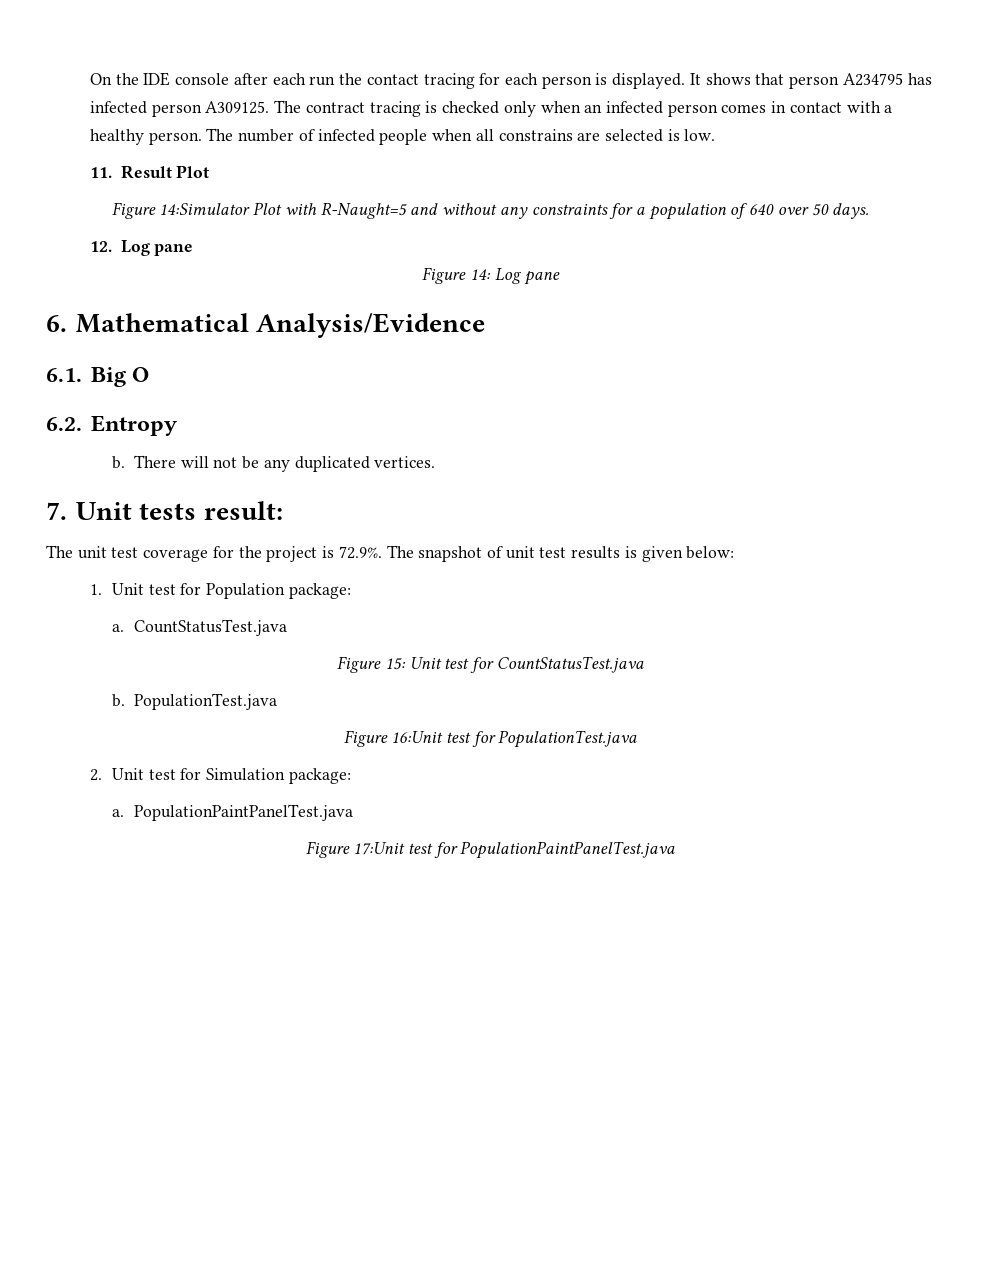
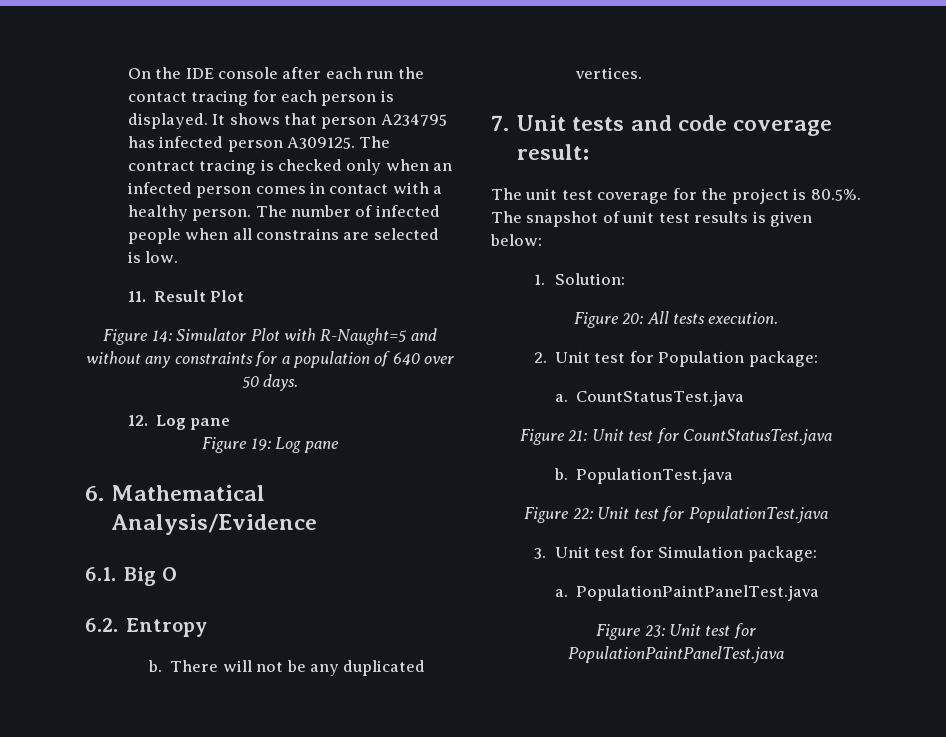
[159,203,251,215] 14:Simulator -> [151,328,247,342] 14: Simulator
[470,269,492,280] 14: -> [250,438,271,451] 19:
(197, 511) none -> [630,115,833,136] and code coverage
[338,546,382,559] 72.9%. -> [810,189,861,201] 80.5%.
(103, 589) none -> [554,273,625,285] [573,311,779,328] [533,352,547,363] Solution: // Figure 20: All tests execution. // 2.
[384,658,406,670] 15: -> [568,430,588,441] 21:
[391,731,444,743] 16:Unit -> [572,507,630,519] 22: Unit
[90,769,103,781] 2. -> [533,548,546,559] 3.
[353,842,406,855] 17:Unit -> [644,624,701,637] 23: Unit

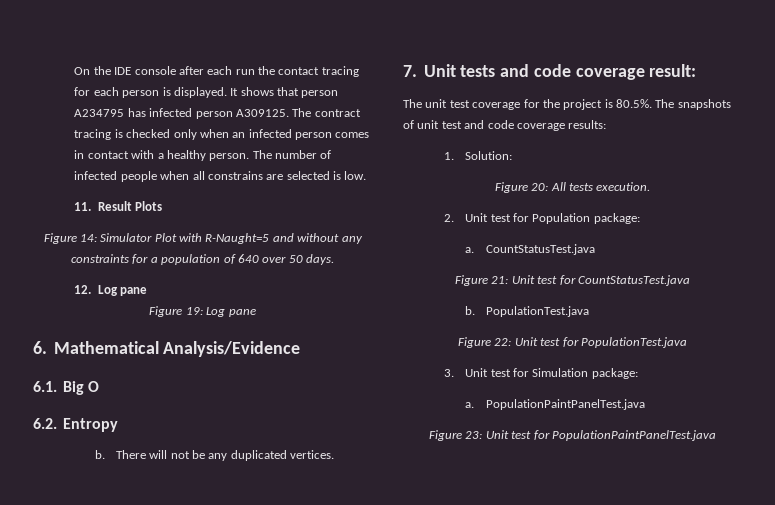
[210,290,245,302] Plot -> [135,201,163,211] Plots
[526,211,599,227] snapshot -> [677,99,731,110] snapshots
[694,211,813,227] [490,234,542,246] results is given below: -> [464,120,607,131] and code coverage results:

